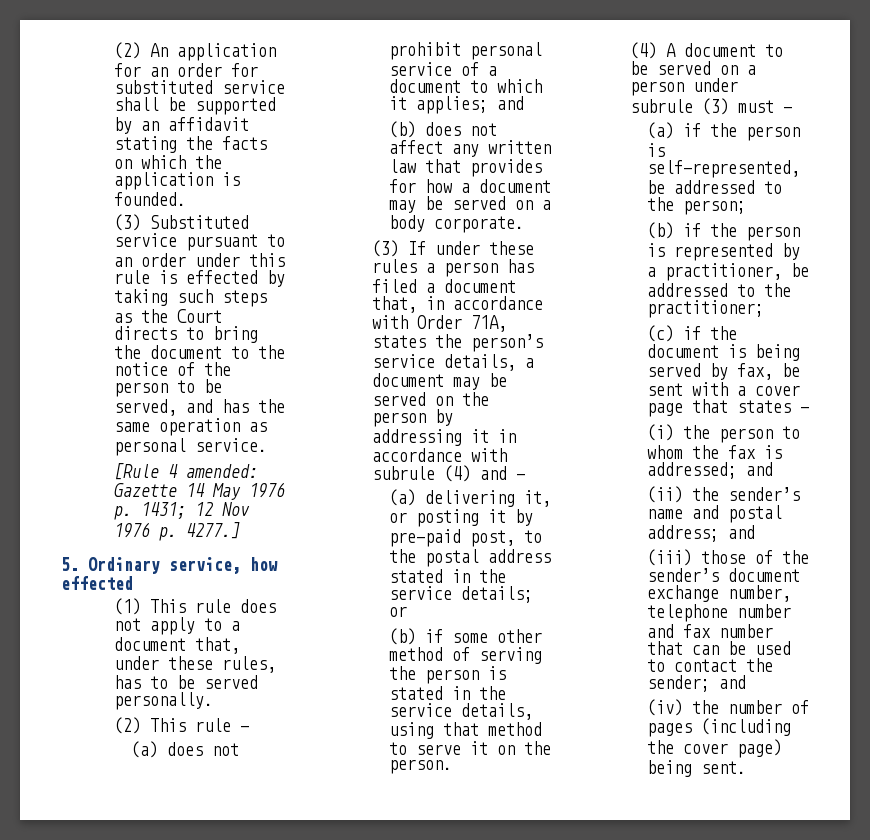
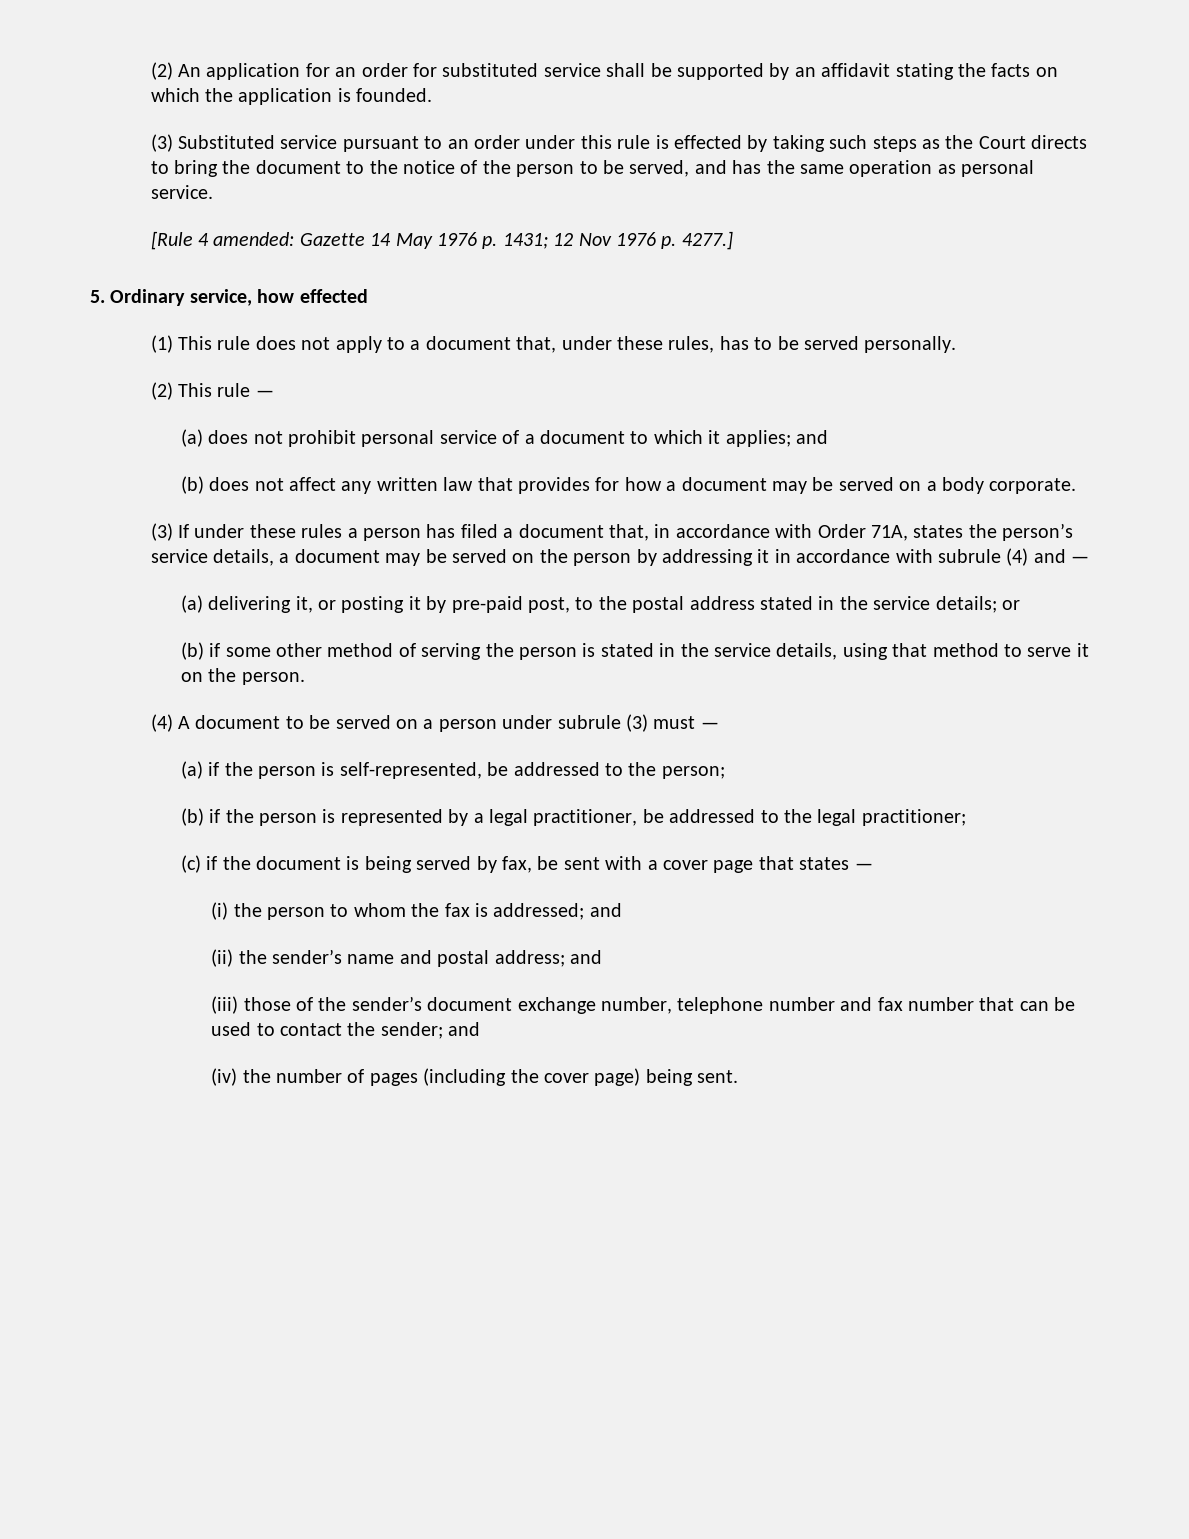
(656, 272) none -> [489,809,529,826] legal
(791, 290) none -> [817,809,857,826] legal

